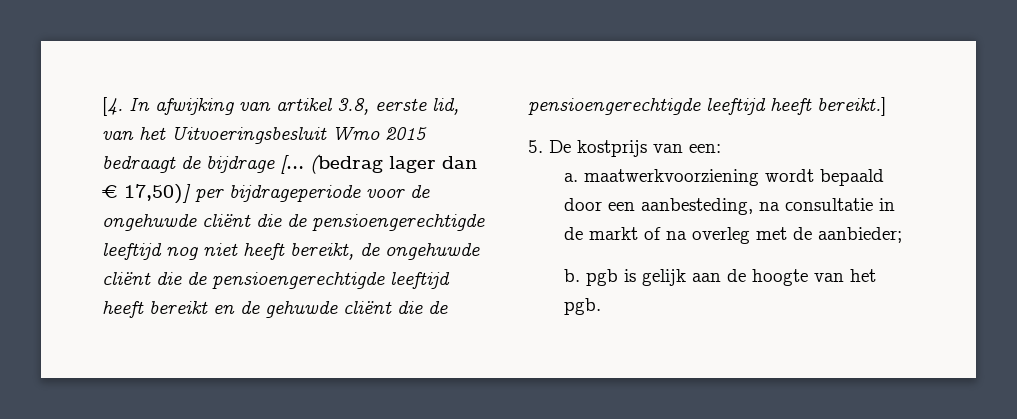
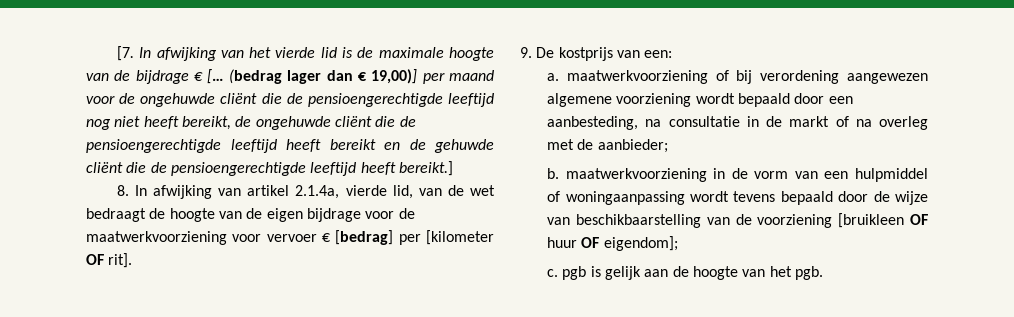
[102,97,459,116] [102,126,427,144] [102,156,176,173] [4. In afwijking van artikel 3.8, eerste lid, van het Uitvoeringsbesluit Wmo 2015 bedraagt -> [116,46,494,61] [86,73,109,81] [7. In afwijking van het vierde lid is de maximale hoogte van
(275, 164) none -> [194,72,204,81] €
[124,184,361,204] 17,50)] per bijdrageperiode -> [371,69,495,84] 19,00)] per maand
[528,140,543,153] 5. -> [116,185,495,199] [86,208,415,222] [86,230,494,245] [86,253,133,268] [520,47,532,58] 8. In afwijking van artikel 2.1.4a, vierde lid, van de wet bedraagt de hoogte van de eigen bijdrage voor de maatwerkvoorziening voor vervoer € [bedrag] per [kilometer OF rit]. // 9.
(759, 177) none -> [715,70,928,84] [547,93,692,107] of bij verordening aangewezen algemene voorziening
(580, 275) none -> [565,168,928,182] [547,191,928,205] [547,213,928,228] [547,236,678,251] [547,269,559,277] maatwerkvoorziening in de vorm van een hulpmiddel of woningaanpassing wordt tevens bepaald door de wijze van beschikbaarstelling van de voorziening [bruikleen OF huur OF eigendom]; // c.

